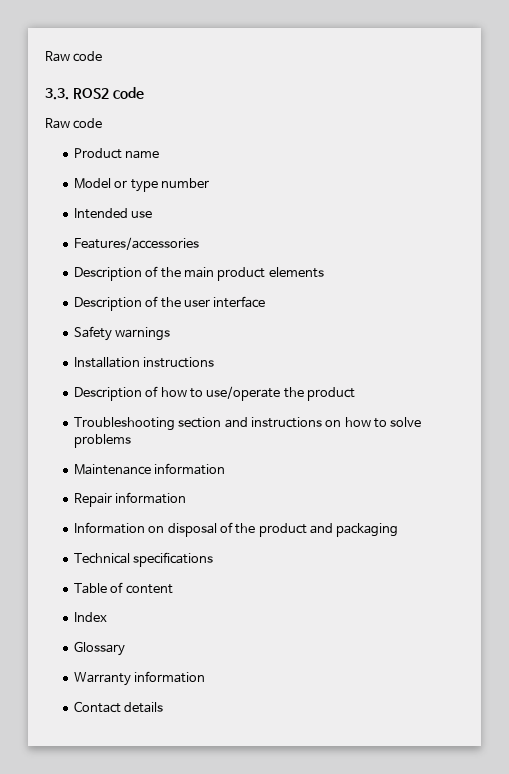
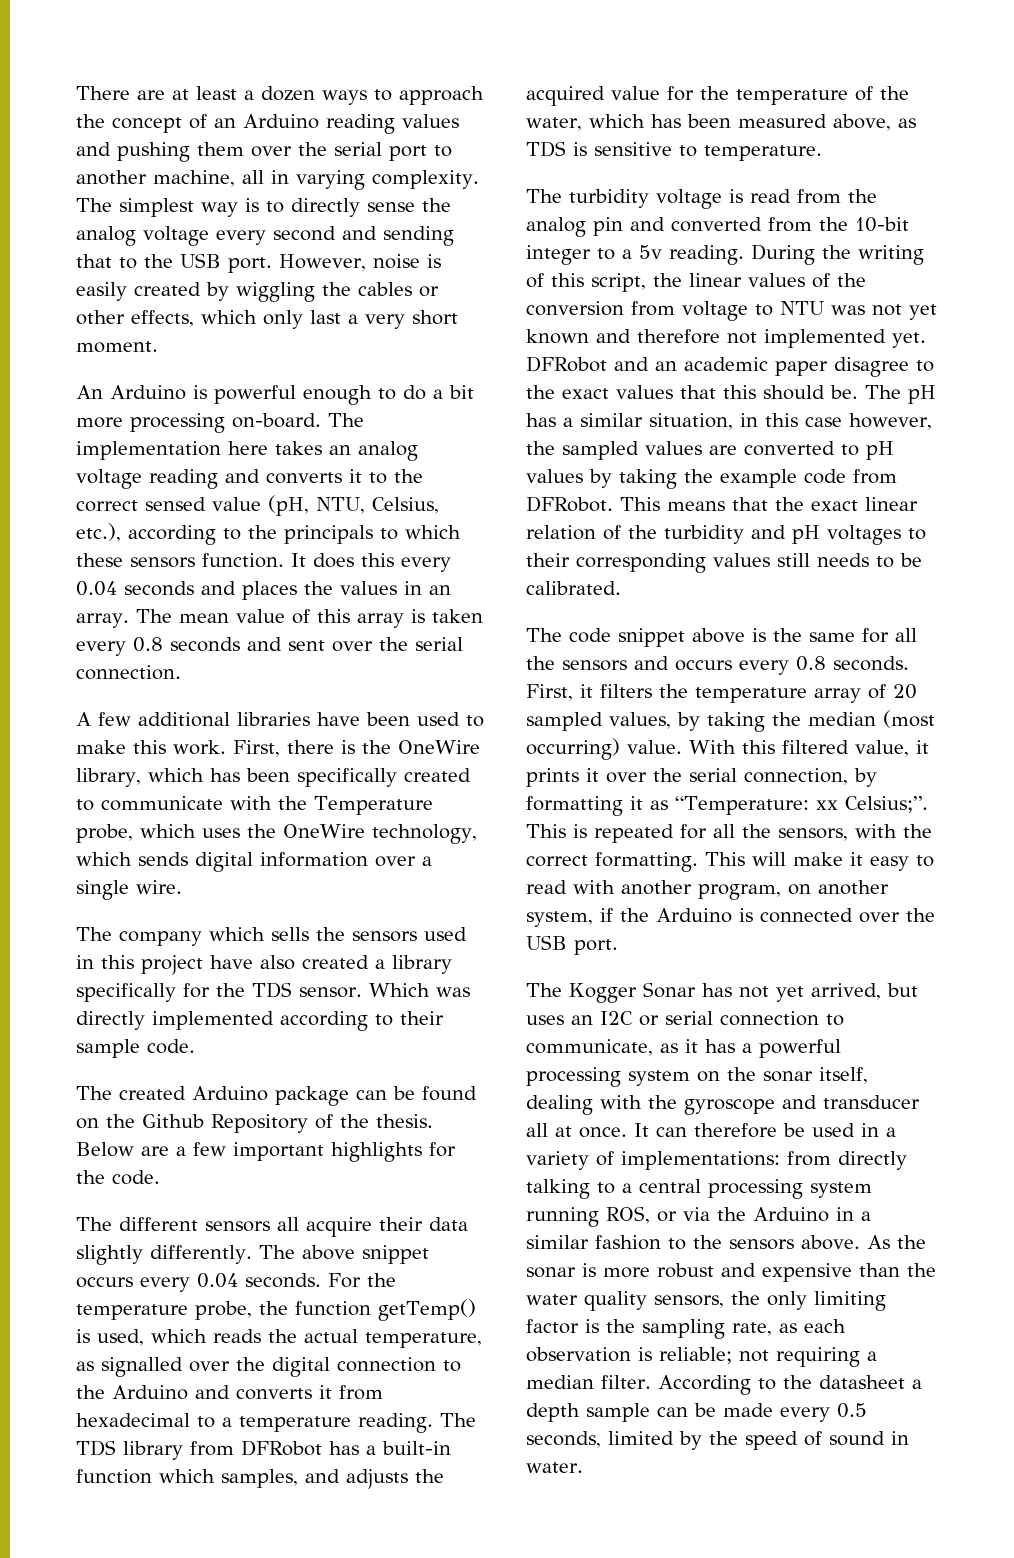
[45,51,103,62] [45,87,144,100] [45,118,103,129] [73,148,160,159] [73,178,209,192] [73,208,153,219] [73,237,199,250] [73,266,324,281] [73,296,266,311] [73,326,171,341] [73,357,215,368] [73,386,356,401] [73,417,422,431] [73,434,131,448] [73,463,226,475] [73,492,187,507] [73,522,399,537] [73,552,214,567] [73,582,173,594] [73,612,107,622] [73,641,125,656] [73,671,206,686] [73,701,164,713] Raw code // 3.3. ROS2 code // Raw code // Product name // Model or type number // Intended use // Features/accessories // Description of the main product elements // Description of the user interface // Safety warnings // Installation instructions // Description of how to use/operate the product // Troubleshooting section and instructions on how to solve problems // Maintenance information // Repair information // Information on disposal of the product and packaging // Technical specifications // Table of content // Index // Glossary // Warranty information // Contact details -> [76,86,484,105] [76,114,459,134] [76,142,452,162] [76,170,479,190] [76,198,451,217] [76,226,454,246] [76,253,441,273] [76,282,439,302] [76,310,458,329] [76,341,158,353] [76,385,474,405] [76,413,364,433] [76,441,418,461] [76,469,423,489] [76,495,439,516] [76,523,461,545] [76,553,451,572] [76,581,451,600] [76,609,483,628] [76,637,463,656] [76,665,181,680] [76,712,484,727] [76,740,480,757] [76,768,471,787] [76,796,433,815] [76,824,477,844] [76,852,432,872] [76,880,182,900] [76,927,467,946] [76,955,452,975] [76,982,470,1002] [76,1011,444,1031] [76,1039,195,1058] [76,1086,477,1106] [76,1114,433,1133] [76,1142,456,1162] [76,1170,160,1185] [76,1217,468,1237] [76,1245,429,1265] [76,1273,396,1292] [76,1299,476,1321] [76,1329,482,1348] [76,1357,461,1377] [76,1385,383,1400] [76,1413,476,1433] [76,1440,451,1460] [76,1469,444,1489] [526,86,909,106] [526,114,916,131] [526,141,822,161] [526,189,877,209] [526,217,909,237] [526,244,924,265] [526,273,866,292] [526,301,937,321] [526,329,926,348] [526,356,934,377] [526,385,936,404] [526,413,932,430] [526,441,894,460] [526,469,897,489] [526,496,918,512] [526,525,926,545] [526,553,922,573] [526,581,621,595] [526,628,917,647] [526,656,909,675] [526,684,917,703] [526,710,935,732] [526,738,929,760] [526,768,877,787] [526,796,928,816] [526,824,932,843] [526,852,934,872] [526,880,889,900] [526,908,935,927] [526,935,618,955] [526,982,918,1003] [526,1011,844,1026] [526,1039,841,1058] [526,1067,868,1087] [526,1095,920,1115] [526,1123,896,1138] [526,1151,907,1170] [526,1179,872,1199] [526,1206,871,1227] [526,1235,926,1250] [526,1263,936,1282] [526,1291,886,1311] [526,1319,846,1339] [526,1347,877,1367] [526,1375,922,1395] [526,1403,867,1422] [526,1431,909,1450] [526,1462,583,1473] There are at least a dozen ways to approach the concept of an Arduino reading values and pushing them over the serial port to another machine, all in varying complexity. The simplest way is to directly sense the analog voltage every second and sending that to the USB port. However, noise is easily created by wiggling the cables or other effects, which only last a very short moment. // An Arduino is powerful enough to do a bit more processing on-board. The implementation here takes an analog voltage reading and converts it to the correct sensed value (pH, NTU, Celsius, etc.), according to the principals to which these sensors function. It does this every 0.04 seconds and places the values in an array. The mean value of this array is taken every 0.8 seconds and sent over the serial connection. // A few additional libraries have been used to make this work. First, there is the OneWire library, which has been specifically created to communicate with the Temperature probe, which uses the OneWire technology, which sends digital information over a single wire. // The company which sells the sensors used in this project have also created a library specifically for the TDS sensor. Which was directly implemented according to their sample code. // The created Arduino package can be found on the Github Repository of the thesis. Below are a few important highlights for the code. // The different sensors all acquire their data slightly differently. The above snippet occurs every 0.04 seconds. For the temperature probe, the function getTemp() is used, which reads the actual temperature, as signalled over the digital connection to the Arduino and converts it from hexadecimal to a temperature reading. The TDS library from DFRobot has a built-in function which samples, and adjusts the acquired value for the temperature of the water, which has been measured above, as TDS is sensitive to temperature. // The turbidity voltage is read from the analog pin and converted from the 10-bit integer to a 5v reading. During the writing of this script, the linear values of the conversion from voltage to NTU was not yet known and therefore not implemented yet. DFRobot and an academic paper disagree to the exact values that this should be. The pH has a similar situation, in this case however, the sampled values are converted to pH values by taking the example code from DFRobot. This means that the exact linear relation of the turbidity and pH voltages to their corresponding values still needs to be calibrated. // The code snippet above is the same for all the sensors and occurs every 0.8 seconds. First, it filters the temperature array of 20 sampled values, by taking the median (most occurring) value. With this filtered value, it prints it over the serial connection, by formatting it as “Temperature: xx Celsius;”. This is repeated for all the sensors, with the correct formatting. This will make it easy to read with another program, on another system, if the Arduino is connected over the USB port. // The Kogger Sonar has not yet arrived, but uses an I2C or serial connection to communicate, as it has a powerful processing system on the sonar itself, dealing with the gyroscope and transducer all at once. It can therefore be used in a variety of implementations: from directly talking to a central processing system running ROS, or via the Arduino in a similar fashion to the sensors above. As the sonar is more robust and expensive than the water quality sensors, the only limiting factor is the sampling rate, as each observation is reliable; not requiring a median filter. According to the datasheet a depth sample can be made every 0.5 seconds, limited by the speed of sound in water.

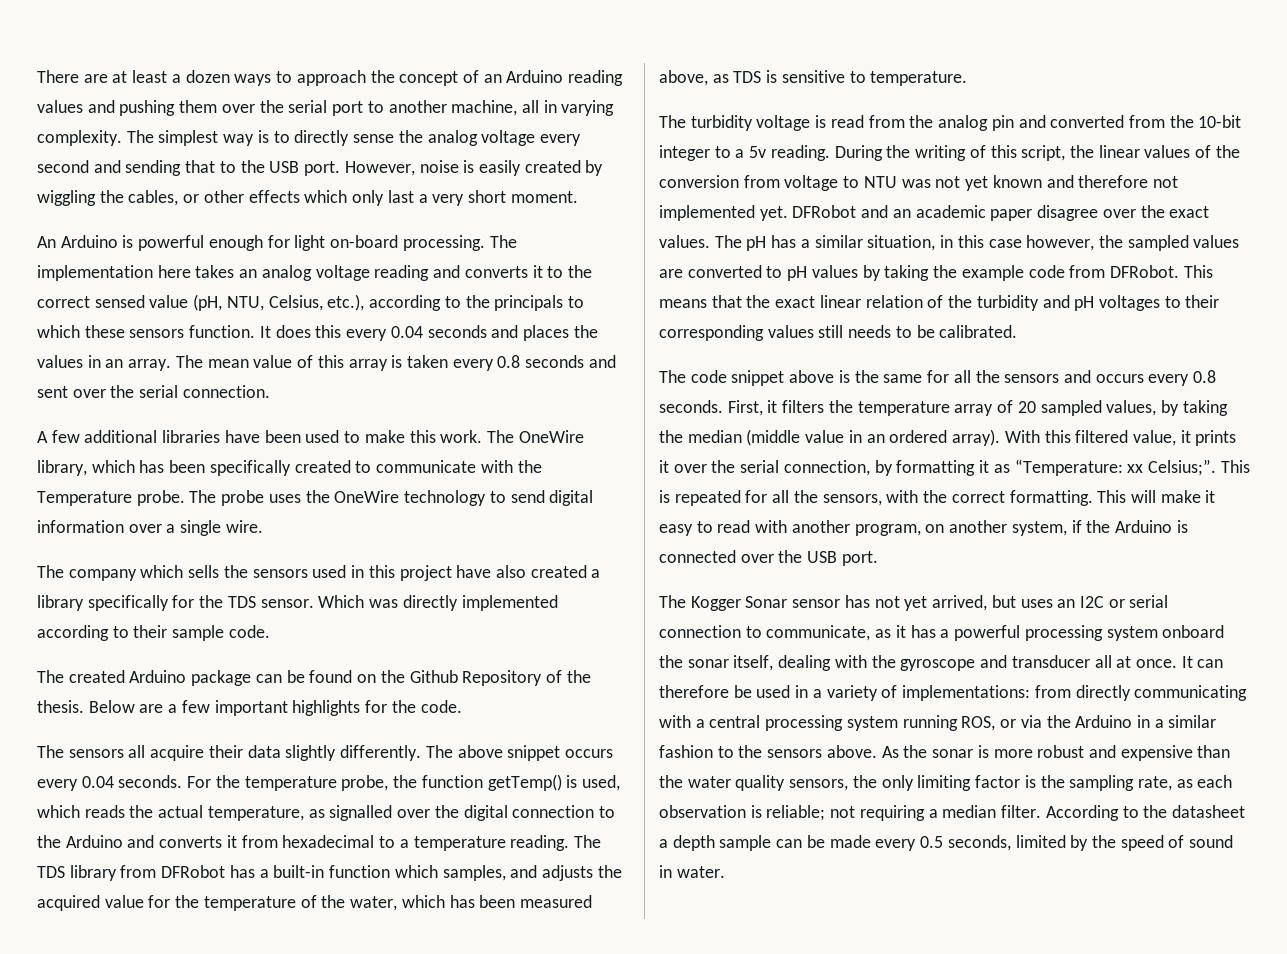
[358,282,412,296] cables -> [128,190,179,206] cables,
[131,310,194,327] effects, -> [248,190,300,203] effects
[378,385,474,400] [76,413,321,433] to do a bit more processing on-board. -> [267,235,485,251] for light on-board processing.
[233,740,391,757] First, there is the -> [486,430,514,443] The
[76,824,477,844] [76,852,188,866] probe, which uses the OneWire technology, which sends -> [136,490,545,506] probe. The probe uses the OneWire technology to send
[119,1217,198,1231] different -> (64, 751) none
[916,360,934,372] [526,385,858,400] to the exact values that this should be. -> [1102,205,1210,218] [659,235,710,248] over the exact values.
[883,710,935,728] [526,738,682,760] (most occurring) value. -> [746,429,1001,446] (middle value in an ordered array).
(696, 990) none -> [792,599,841,608] sensor
[697,1071,720,1082] on -> [1162,625,1225,638] onboard
[526,1179,615,1199] talking to -> [1134,685,1248,701] [659,715,691,728] communicating with

